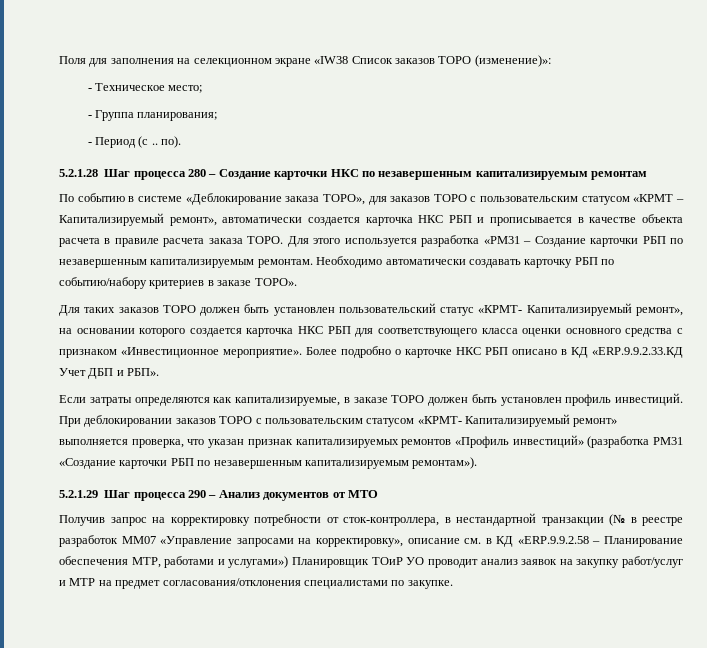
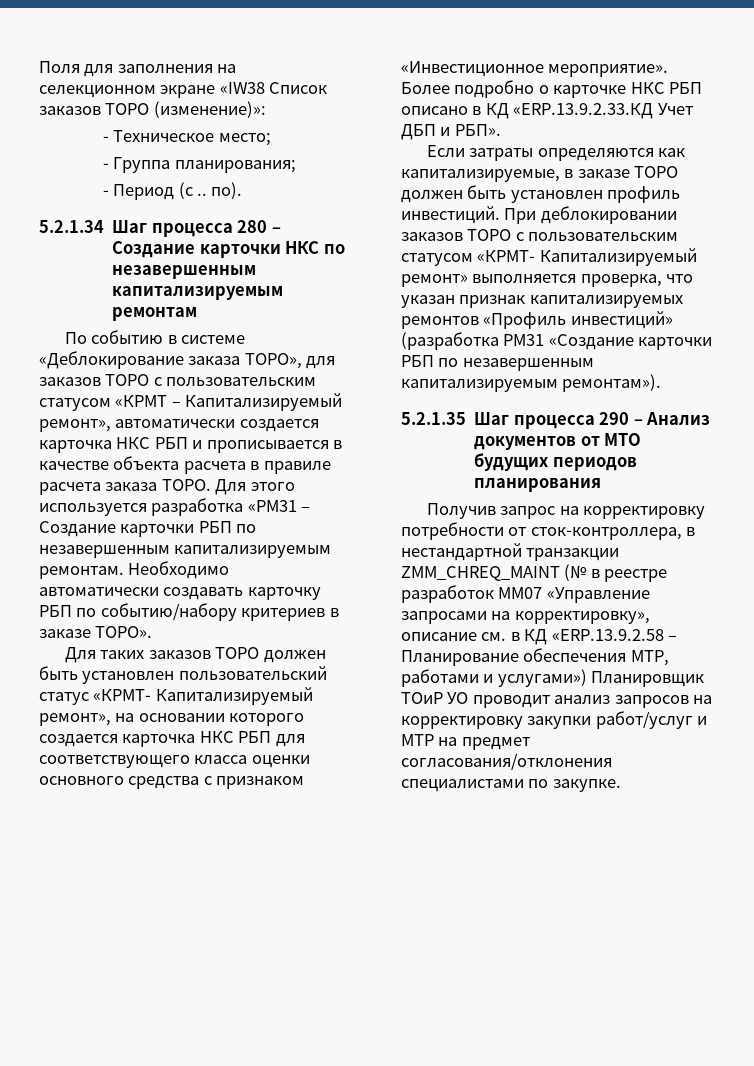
[59,169,98,177] 5.2.1.28 -> [39,220,104,233] 5.2.1.34
[592,347,683,358] «ERP.9.9.2.33.КД -> [513,103,654,119] «ERP.13.9.2.33.КД
[59,490,98,498] 5.2.1.29 -> [401,412,466,425] 5.2.1.35
(378, 494) none -> [474,453,637,471] [474,478,602,492] будущих периодов планирования
(604, 521) none -> [401,566,560,581] ZMM_CHREQ_MAINT
[517,536,589,544] «ERP.9.9.2.58 -> [551,629,664,641] «ERP.13.9.2.58
[521,559,620,568] заявок на закупку -> [614,695,713,708] [401,716,592,729] запросов на корректировку закупки

